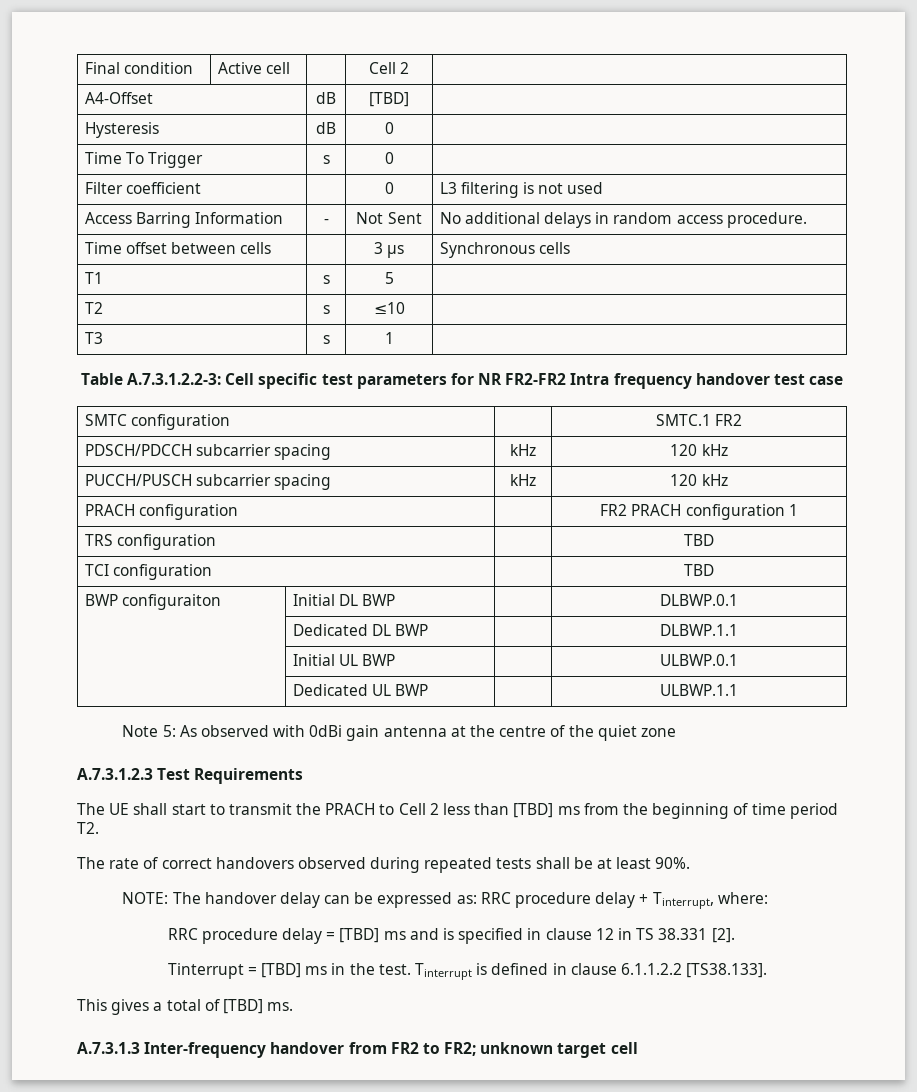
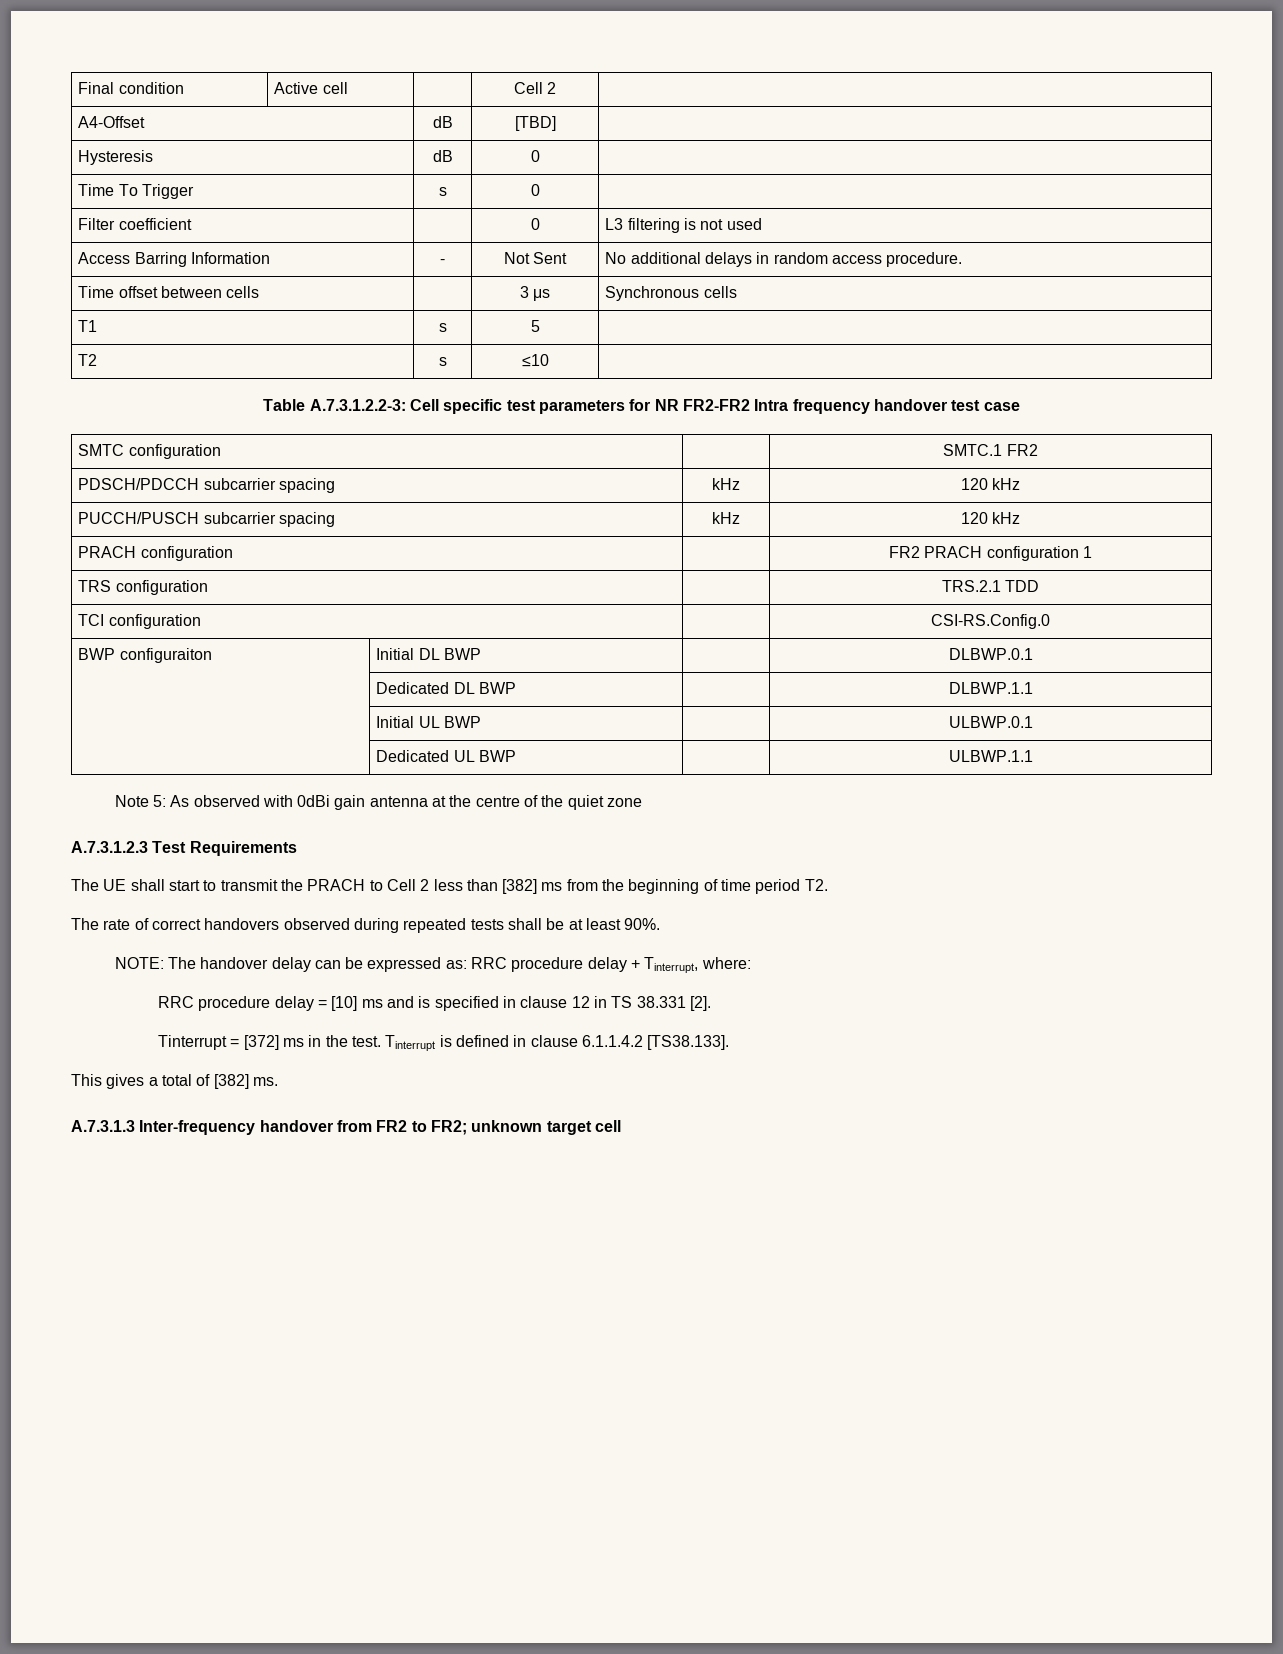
[84,332,103,344] [322,335,330,344] [384,332,394,344] // T3 | s | 1 | -> (549, 360) none
[684,534,714,546] TBD -> [941,580,1040,592] TRS.2.1 TDD
[684,564,714,576] TBD -> [931,614,1050,629] CSI-RS.Config.0
[513,803,554,818] [TBD] -> [502,879,538,894] [382]
[339,928,380,943] [TBD] -> [331,996,358,1011] [10]
[261,963,302,978] [TBD] -> [243,1035,279,1050] [372]
[620,963,682,975] 6.1.1.2.2 -> [581,1035,643,1047] 6.1.1.4.2
[222,999,263,1014] [TBD] -> [213,1074,249,1089] [382]

